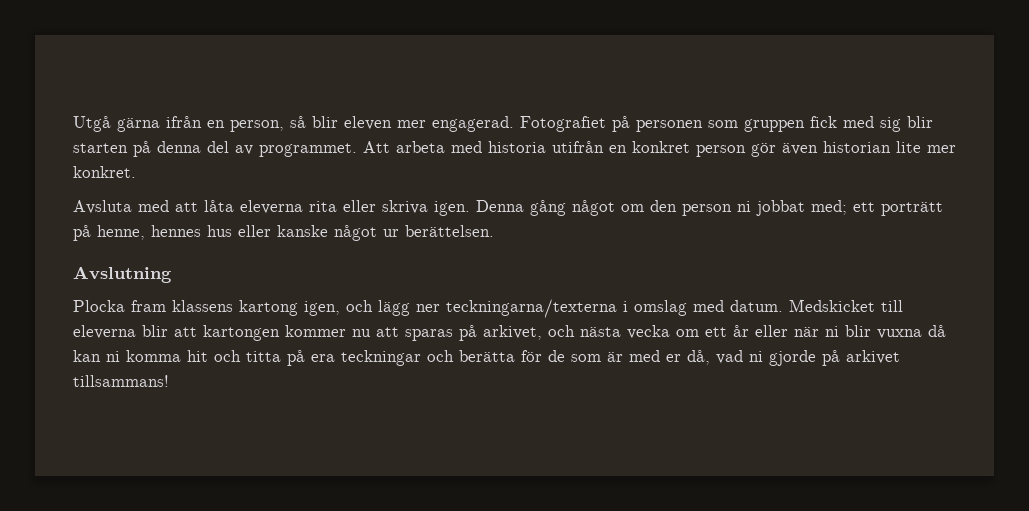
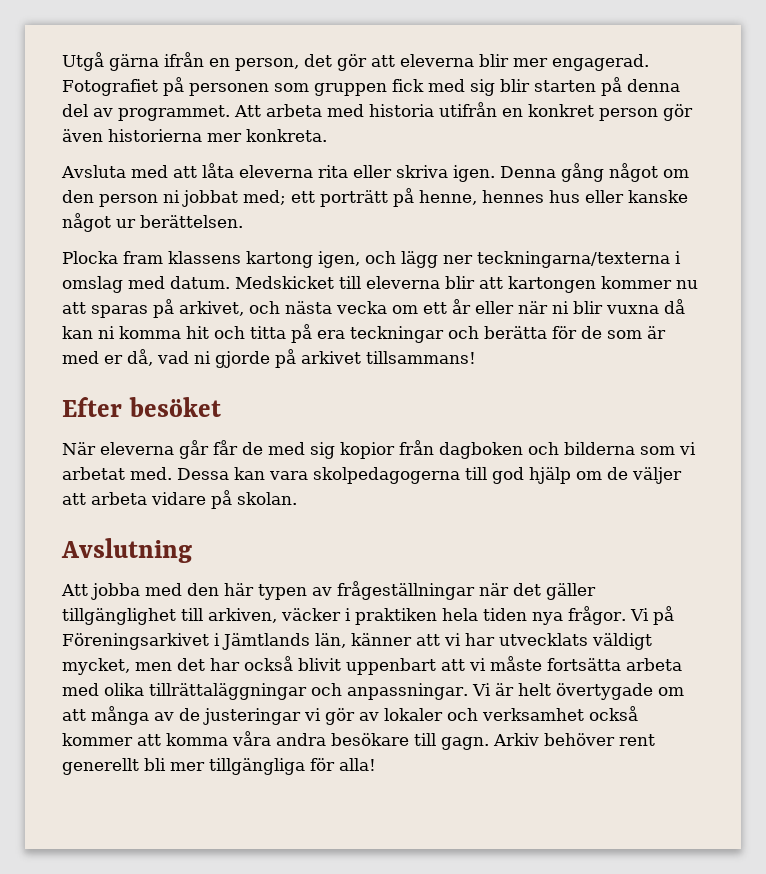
[290,116,392,130] så blir eleven -> [304,54,509,71] det gör att eleverna blir
[823,141,956,153] [73,166,136,178] historian lite mer konkret. -> [108,129,327,142] historierna mer konkreta.
[73,266,172,283] // Avslutning -> (243, 221) none
(169, 381) none -> [62,397,221,417] [62,440,696,459] [62,467,682,484] [62,490,297,509] [61,538,192,563] [61,581,596,600] [62,606,674,625] [62,633,652,650] [62,656,682,675] [62,683,684,700] [62,706,638,725] [62,731,655,750] [62,758,376,775] // Efter besöket // När eleverna går får de med sig kopior från dagboken och bilderna som vi arbetat med. Dessa kan vara skolpedagogerna till god hjälp om de väljer att arbeta vidare på skolan. // Avslutning // Att jobba med den här typen av frågeställningar när det gäller tillgänglighet till arkiven, väcker i praktiken hela tiden nya frågor. Vi på Föreningsarkivet i Jämtlands län, känner att vi har utvecklats väldigt mycket, men det har också blivit uppenbart att vi måste fortsätta arbeta med olika tillrättaläggningar och anpassningar. Vi är helt övertygade om att många av de justeringar vi gör av lokaler och verksamhet också kommer att komma våra andra besökare till gagn. Arkiv behöver rent generellt bli mer tillgängliga för alla!

